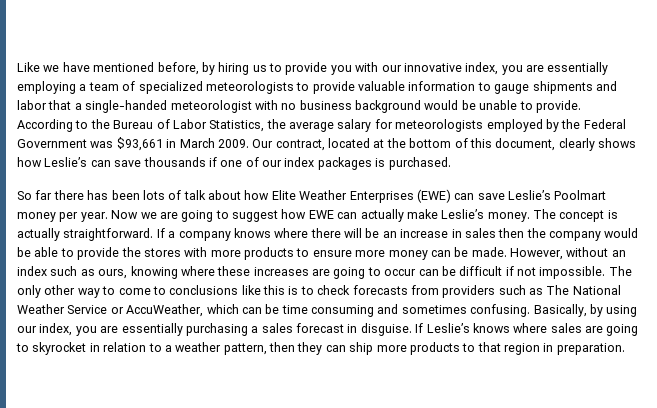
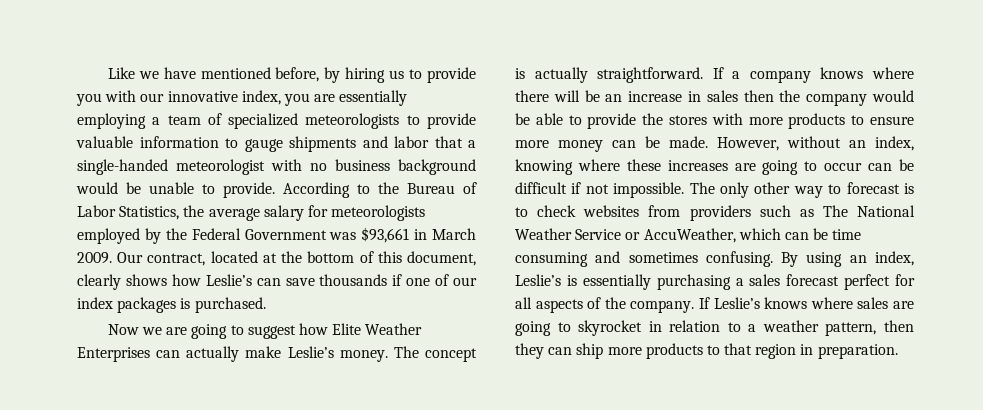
[17,189,607,203] [17,212,108,222] So far there has been lots of talk about how Elite Weather Enterprises (EWE) can save Leslie’s Poolmart money per year. -> (266, 305) none
[308,210,334,219] EWE -> [332,323,423,335] [77,347,150,362] Elite Weather Enterprises
[17,266,128,279] index such as ours, -> [875,136,914,151] index,
[118,285,285,295] come to conclusions like this -> [846,182,900,194] forecast
[352,285,408,295] forecasts -> [583,205,640,217] websites
[533,304,638,317] [17,323,119,336] Basically, by using our index, you are -> [781,251,914,267] [515,274,577,286] By using an index, Leslie’s is
[347,323,412,336] in disguise. -> [844,274,915,290] [515,297,695,313] perfect for all aspects of the company.

